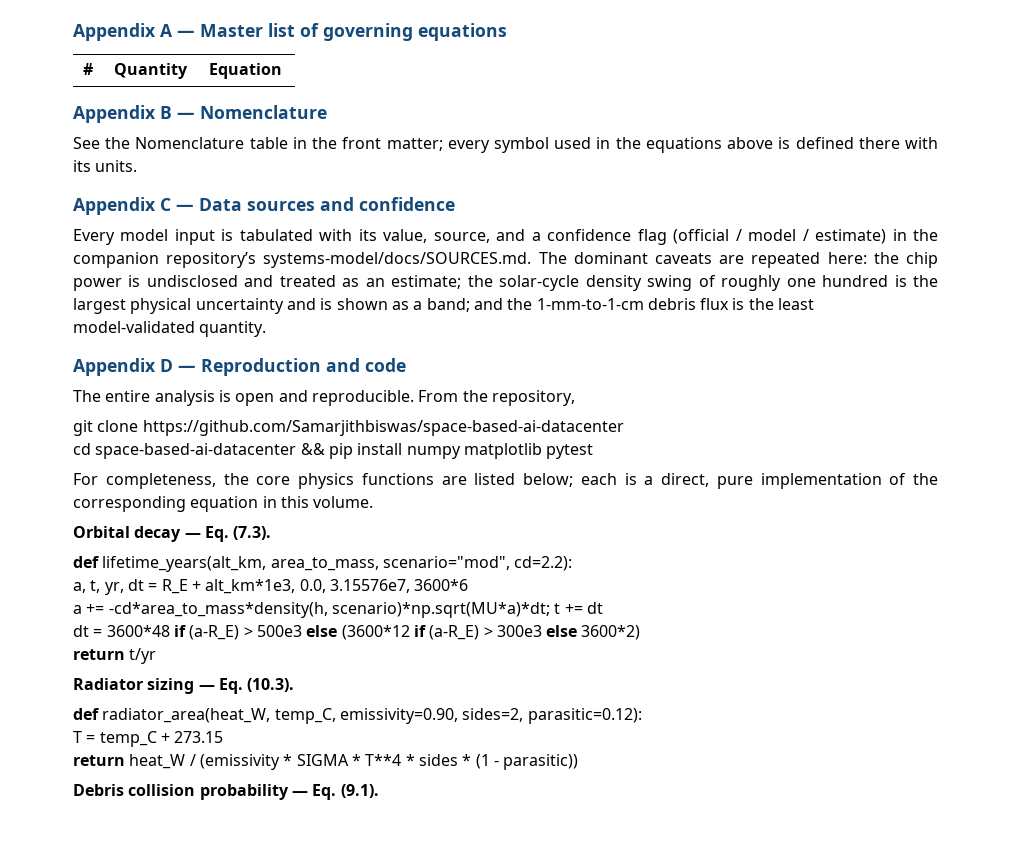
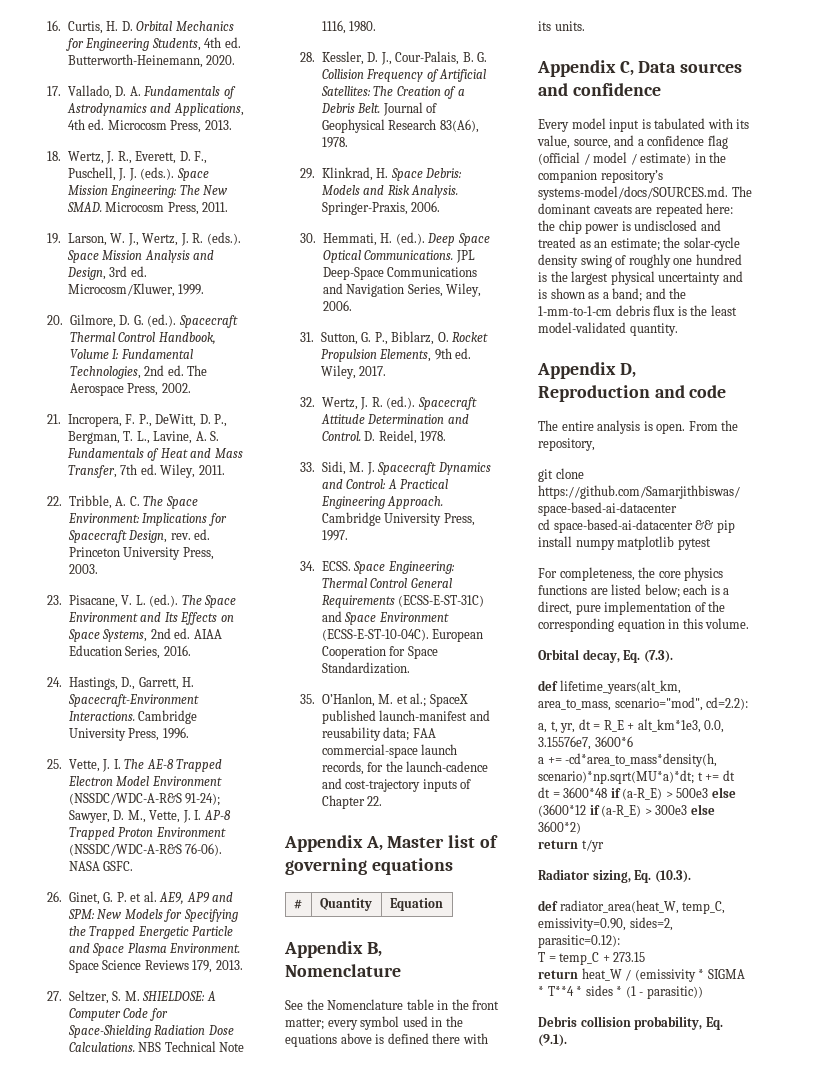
[73,23,195,41] Appendix A — -> [47,20,234,34] [65,37,241,51] [67,54,236,68] [47,85,236,99] [66,103,244,116] [67,119,232,133] [47,151,208,164] [67,167,209,181] [67,185,229,198] [66,202,229,215] [47,232,241,246] [66,250,215,263] [66,266,147,280] [67,283,205,297] [47,314,238,328] [69,332,216,345] [69,349,193,359] [69,365,208,379] [69,383,191,396] [47,414,228,427] [67,431,220,444] [66,448,243,461] [67,464,225,478] [47,495,198,509] [67,513,227,526] [67,529,211,543] [68,547,214,560] [68,564,98,574] [47,594,237,608] [67,612,234,625] [67,628,222,642] [68,645,191,659] [47,677,195,690] [67,694,199,707] [68,710,198,724] [68,727,189,741] [47,759,223,772] [67,776,222,786] [68,793,221,806] [68,810,231,823] [68,827,226,840] [68,843,223,856] [68,861,134,871] [47,891,234,905] [67,909,238,922] [68,926,234,939] [68,943,241,956] [68,960,243,973] [47,990,216,1004] [68,1008,168,1021] [67,1025,234,1038] [68,1041,245,1052] [321,20,377,34] [300,51,488,65] [321,69,487,82] [320,86,465,99] [320,102,438,116] [321,119,479,133] [321,137,348,148] [300,167,463,181] [321,185,459,198] [321,201,441,215] [300,232,490,246] [322,250,475,263] [322,267,478,280] [322,283,482,297] [322,300,352,311] [300,331,489,345] [320,348,472,362] [320,365,387,379] [300,396,477,410] [320,414,469,424] [321,430,447,444] [300,461,491,475] [321,479,449,489] [320,496,444,509] [321,512,475,526] [321,530,348,541] [300,561,455,574] [321,578,452,588] [321,595,485,608] [321,611,449,625] [321,629,484,642] [321,646,438,659] [321,662,410,674] [300,693,468,707] [321,710,490,724] [321,727,436,741] [321,744,458,758] [321,761,489,775] [321,778,472,792] [321,795,383,809] [284,835,383,852] 16. Curtis, H. D. Orbital Mechanics for Engineering Students, 4th ed. Butterworth-Heinemann, 2020. // 17. Vallado, D. A. Fundamentals of Astrodynamics and Applications, 4th ed. Microcosm Press, 2013. // 18. Wertz, J. R., Everett, D. F., Puschell, J. J. (eds.). Space Mission Engineering: The New SMAD. Microcosm Press, 2011. // 19. Larson, W. J., Wertz, J. R. (eds.). Space Mission Analysis and Design, 3rd ed. Microcosm/Kluwer, 1999. // 20. Gilmore, D. G. (ed.). Spacecraft Thermal Control Handbook, Volume I: Fundamental Technologies, 2nd ed. The Aerospace Press, 2002. // 21. Incropera, F. P., DeWitt, D. P., Bergman, T. L., Lavine, A. S. Fundamentals of Heat and Mass Transfer, 7th ed. Wiley, 2011. // 22. Tribble, A. C. The Space Environment: Implications for Spacecraft Design, rev. ed. Princeton University Press, 2003. // 23. Pisacane, V. L. (ed.). The Space Environment and Its Effects on Space Systems, 2nd ed. AIAA Education Series, 2016. // 24. Hastings, D., Garrett, H. Spacecraft-Environment Interactions. Cambridge University Press, 1996. // 25. Vette, J. I. The AE-8 Trapped Electron Model Environment (NSSDC/WDC-A-R&S 91-24); Sawyer, D. M., Vette, J. I. AP-8 Trapped Proton Environment (NSSDC/WDC-A-R&S 76-06). NASA GSFC. // 26. Ginet, G. P. et al. AE9, AP9 and SPM: New Models for Specifying the Trapped Energetic Particle and Space Plasma Environment. Space Science Reviews 179, 2013. // 27. Seltzer, S. M. SHIELDOSE: A Computer Code for Space-Shielding Radiation Dose Calculations. NBS Technical Note 1116, 1980. // 28. Kessler, D. J., Cour-Palais, B. G. Collision Frequency of Artificial Satellites: The Creation of a Debris Belt. Journal of Geophysical Research 83(A6), 1978. // 29. Klinkrad, H. Space Debris: Models and Risk Analysis. Springer-Praxis, 2006. // 30. Hemmati, H. (ed.). Deep Space Optical Communications. JPL Deep-Space Communications and Navigation Series, Wiley, 2006. // 31. Sutton, G. P., Biblarz, O. Rocket Propulsion Elements, 9th ed. Wiley, 2017. // 32. Wertz, J. R. (ed.). Spacecraft Attitude Determination and Control. D. Reidel, 1978. // 33. Sidi, M. J. Spacecraft Dynamics and Control: A Practical Engineering Approach. Cambridge University Press, 1997. // 34. ECSS. Space Engineering: Thermal Control General Requirements (ECSS-E-ST-31C) and Space Environment (ECSS-E-ST-10-04C). European Cooperation for Space Standardization. // 35. O’Hanlon, M. et al.; SpaceX published launch-manifest and reusability data; FAA commercial-space launch records, for the launch-cadence and cost-trajectory inputs of Chapter 22. // Appendix A,
[160,106,195,119] B — -> [366,942,382,957] B,
[160,198,194,211] C — -> [619,61,634,76] C,
[160,359,196,372] D — -> [619,363,636,378] D,
[235,390,414,406] open and reproducible. -> [656,423,686,434] open.
[134,526,201,542] decay — -> [582,649,620,663] decay,
[147,678,215,694] sizing — -> [592,870,631,883] sizing,
[199,784,308,800] probability — -> [634,1016,703,1030] probability,

